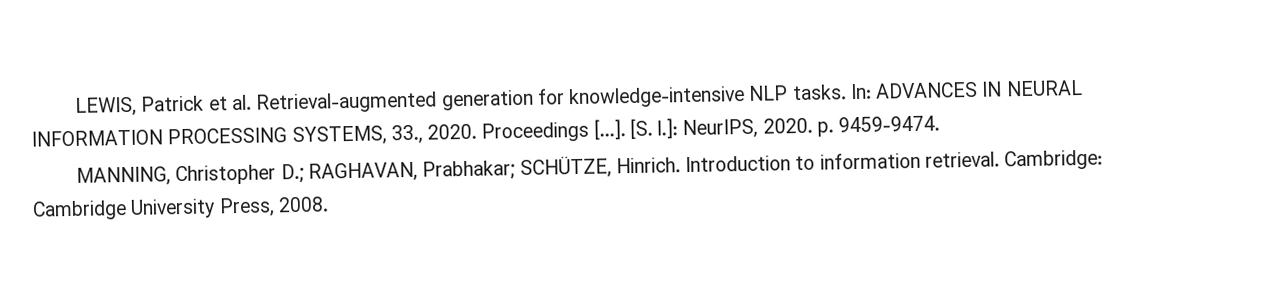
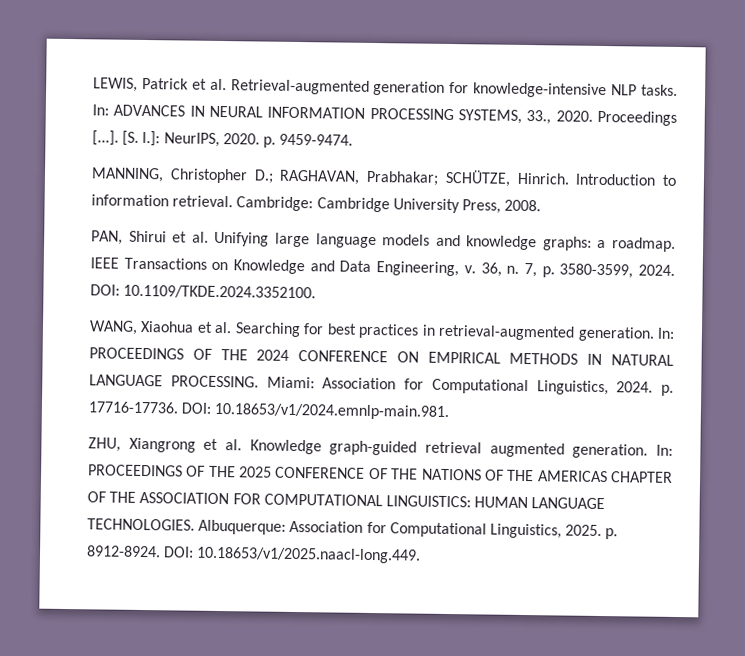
(329, 204) none -> [91,230,676,252] [90,257,675,279] [90,284,317,300] [89,320,675,342] [89,347,674,366] [89,374,674,396] [88,401,450,421] [88,437,674,459] [88,464,673,483] [87,491,606,510] [87,518,619,540] [86,545,422,564] // PAN, Shirui et al. Unifying large language models and knowledge graphs: a roadmap. IEEE Transactions on Knowledge and Data Engineering, v. 36, n. 7, p. 3580-3599, 2024. DOI: 10.1109/TKDE.2024.3352100. // WANG, Xiaohua et al. Searching for best practices in retrieval-augmented generation. In: PROCEEDINGS OF THE 2024 CONFERENCE ON EMPIRICAL METHODS IN NATURAL LANGUAGE PROCESSING. Miami: Association for Computational Linguistics, 2024. p. 17716-17736. DOI: 10.18653/v1/2024.emnlp-main.981. // ZHU, Xiangrong et al. Knowledge graph-guided retrieval augmented generation. In: PROCEEDINGS OF THE 2025 CONFERENCE OF THE NATIONS OF THE AMERICAS CHAPTER OF THE ASSOCIATION FOR COMPUTATIONAL LINGUISTICS: HUMAN LANGUAGE TECHNOLOGIES. Albuquerque: Association for Computational Linguistics, 2025. p. 8912-8924. DOI: 10.18653/v1/2025.naacl-long.449.

